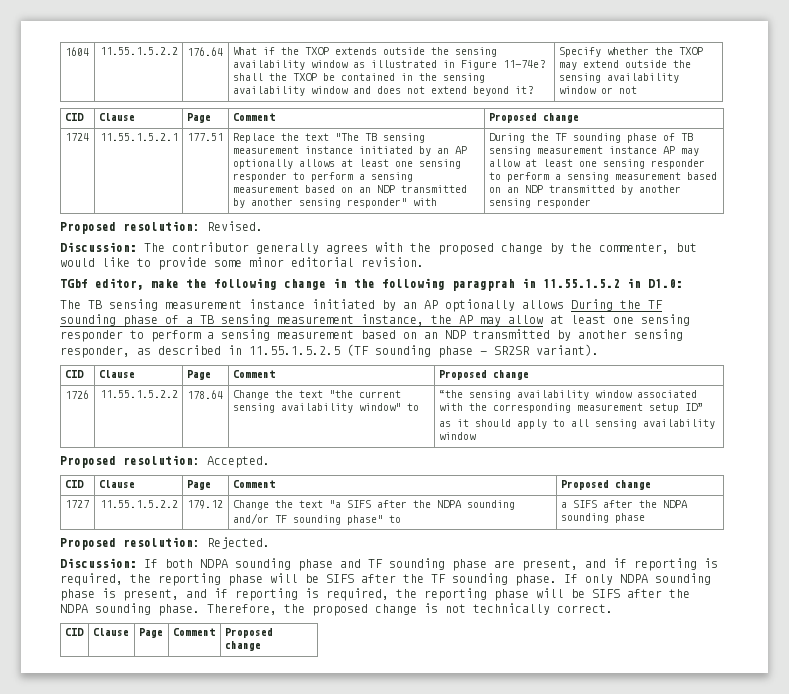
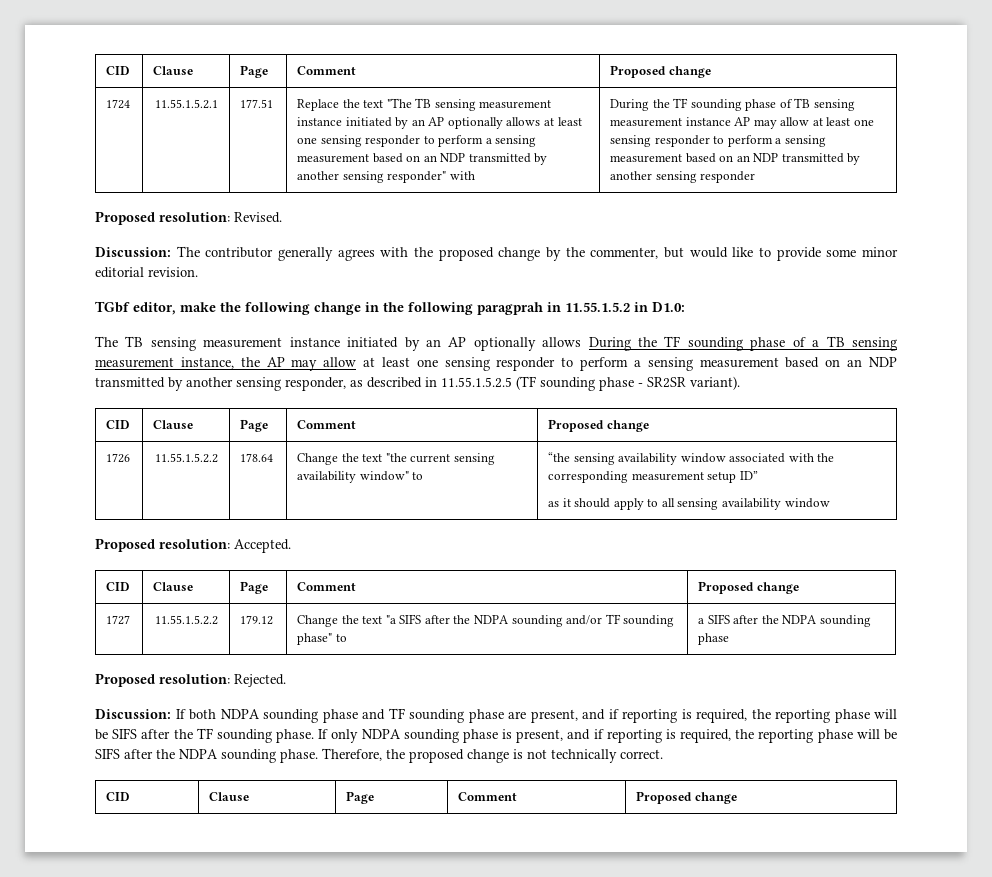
[64,47,89,56] [99,47,178,55] [186,47,223,56] [232,47,497,57] [232,60,545,70] [232,73,485,83] [232,86,533,96] [558,47,703,57] [558,60,691,70] [558,73,679,83] [558,86,637,94] 1604 | 11.55.1.5.2.2 | 176.64 | What if the TXOP extends outside the sensing availability window as illustrated in Figure 11-74e? shall the TXOP be contained in the sensing availability window and does not extend beyond it? | Specify whether the TXOP may extend outside the sensing availability window or not // -> (106, 70) none

